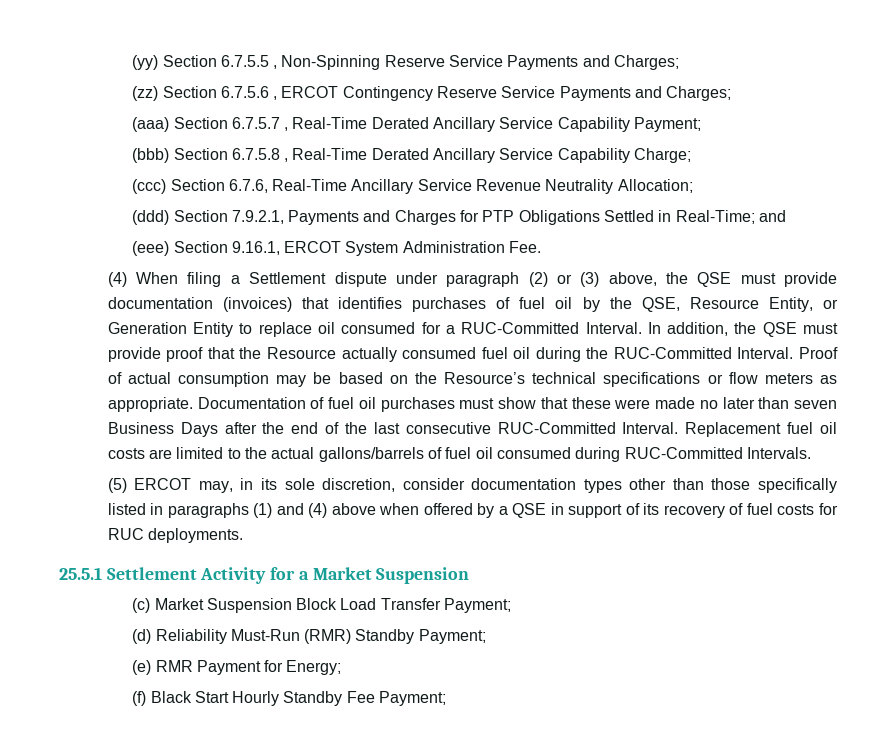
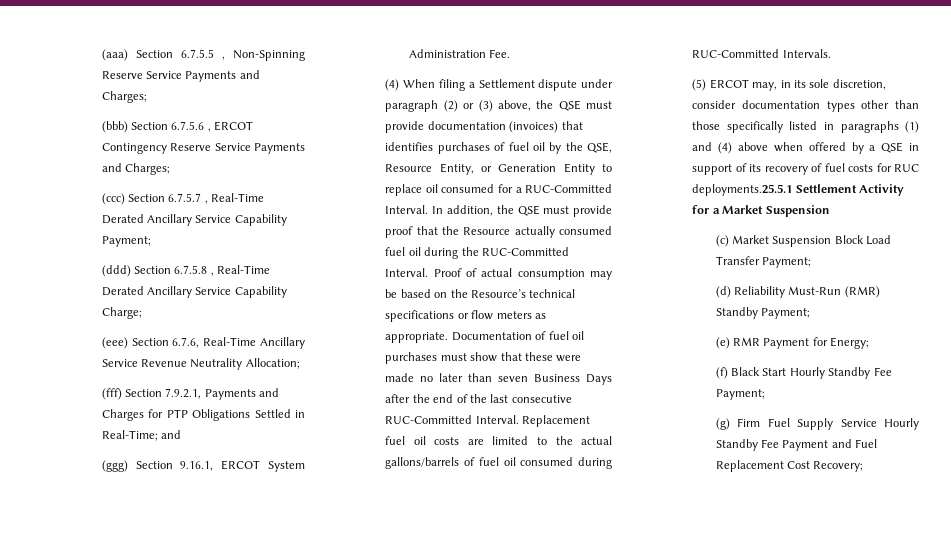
[132,55,159,70] (yy) -> [101,49,128,61] (aaa)
[132,86,159,101] (zz) -> [101,121,128,133] (bbb)
[132,117,170,132] (aaa) -> [101,193,125,205] (ccc)
[132,148,170,163] (bbb) -> [101,265,131,277] (ddd)
[132,179,167,194] (ccc) -> [101,337,128,349] (eee)
[132,210,170,225] (ddd) -> [101,388,122,400] (fff)
[132,241,170,256] (eee) -> [101,460,128,472] (ggg)
[148,528,244,543] [59,567,102,580] deployments. // 25.5.1 -> [692,184,793,196] deployments.25.5.1
(447, 698) none -> [715,418,919,430] [715,439,878,451] [715,460,864,472] // (g) Firm Fuel Supply Service Hourly Standby Fee Payment and Fuel Replacement Cost Recovery;

